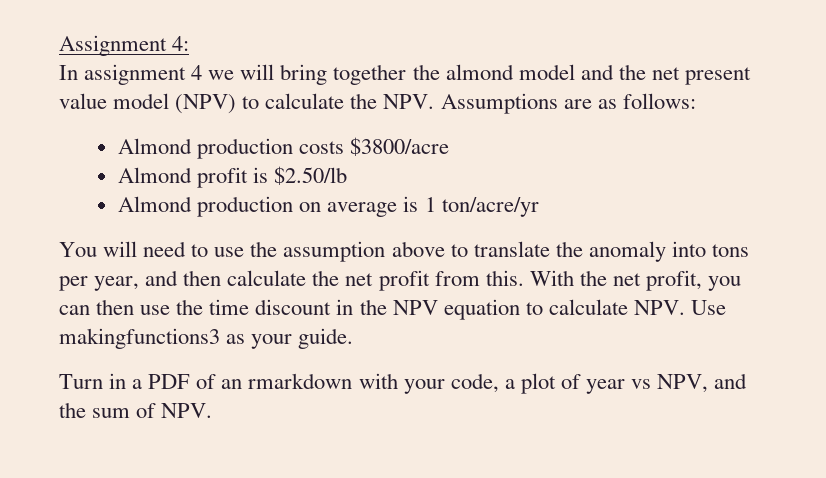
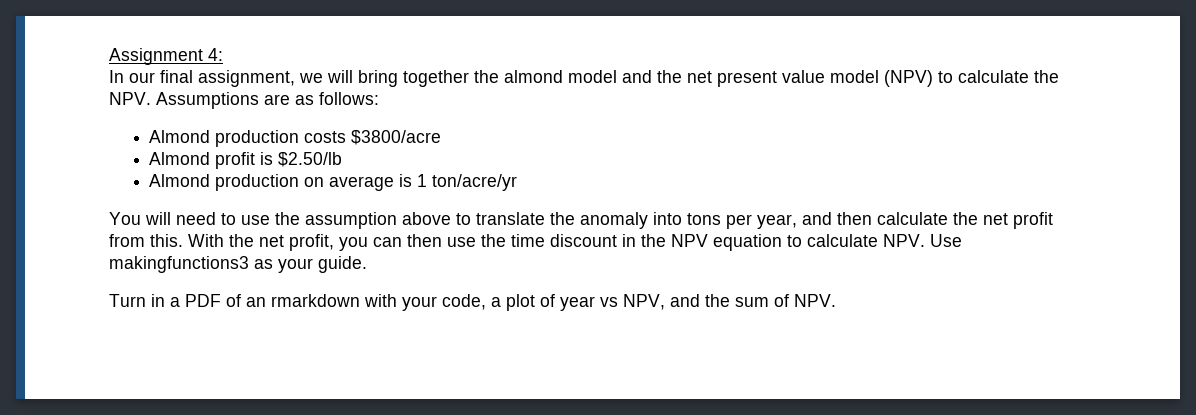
[84,64,203,85] assignment 4 -> [129,70,295,87] our final assignment,

